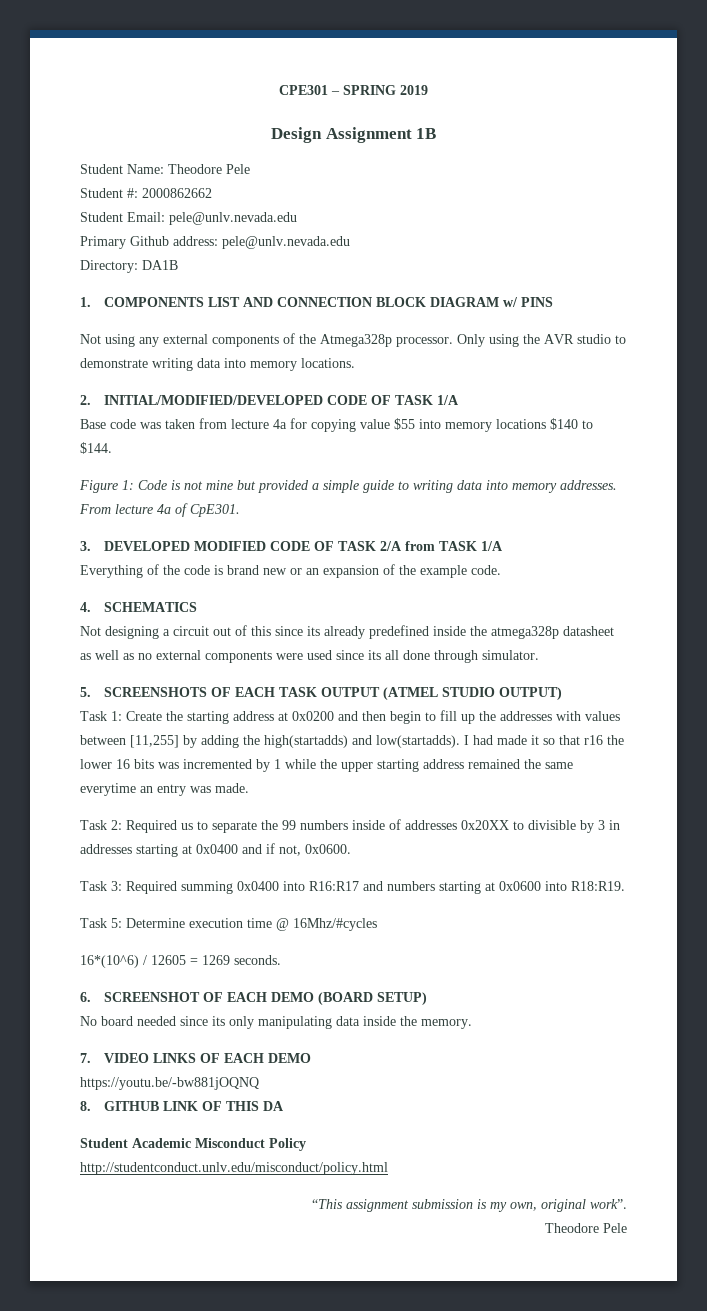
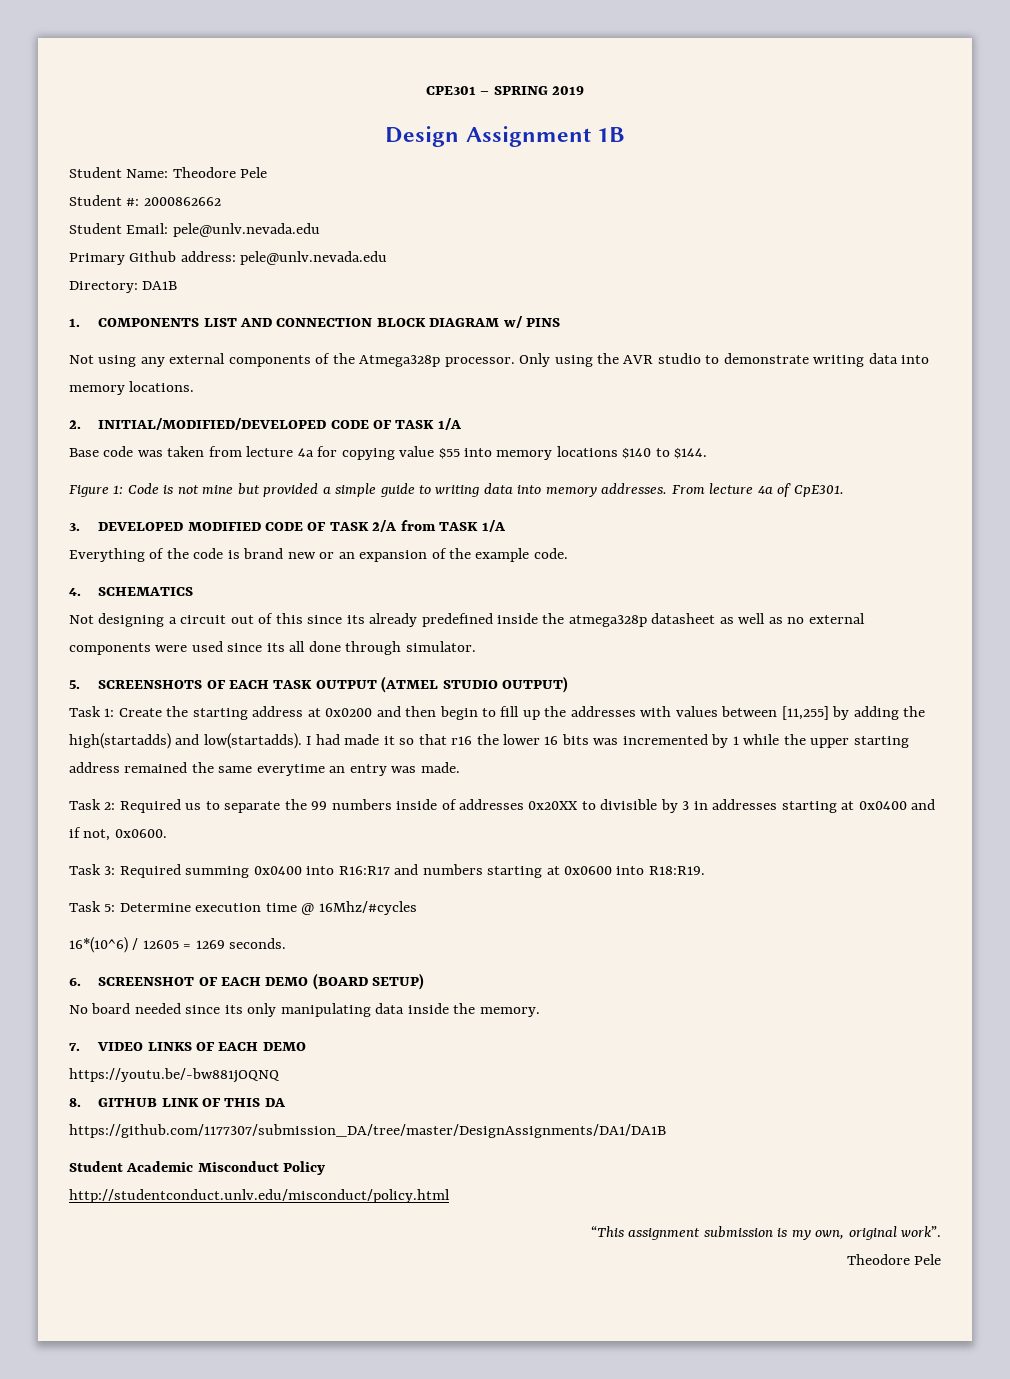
(285, 1106) none -> [69,1124,666,1138] // https://github.com/1177307/submission_DA/tree/master/DesignAssignments/DA1/DA1B

